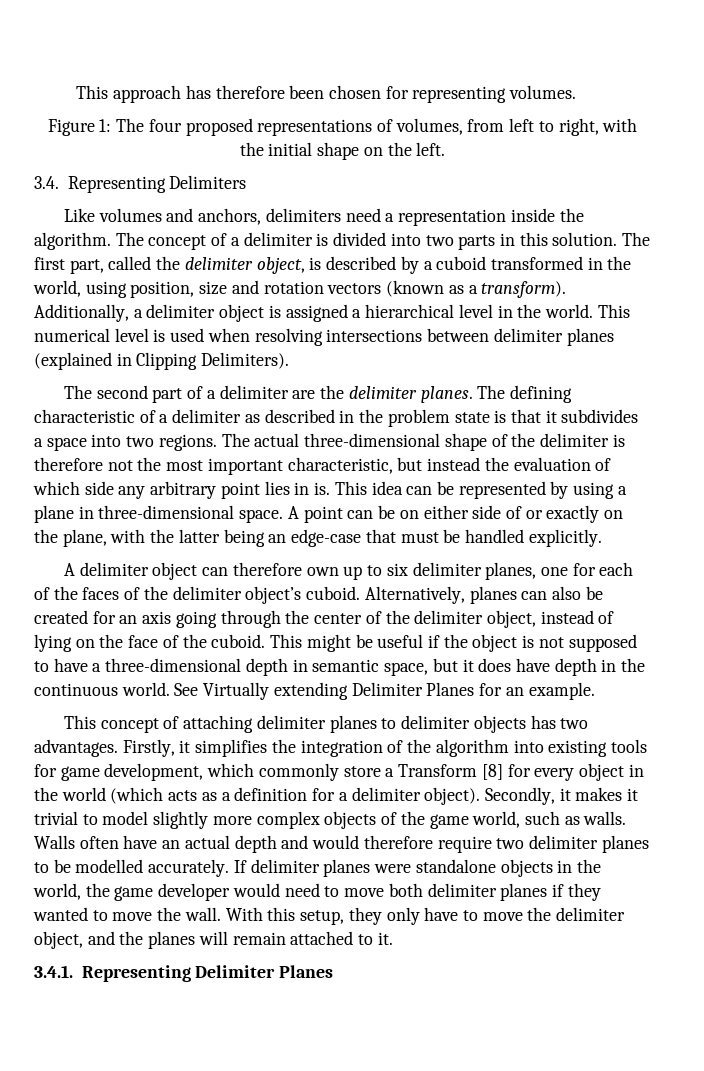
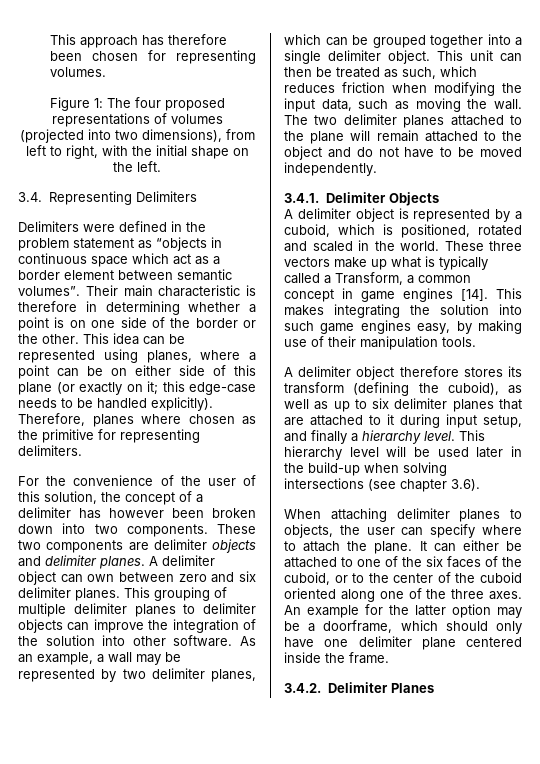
[395,118,463,135] volumes, -> [170,114,223,124] [19,129,222,143] volumes (projected into two dimensions),
[63,208,584,226] [34,232,651,250] [34,256,632,274] [33,280,567,298] [34,304,630,322] [34,328,614,346] [34,352,290,370] [63,385,572,403] [34,409,639,427] [34,433,625,451] [34,457,612,475] [33,481,331,499] Like volumes and anchors, delimiters need a representation inside the algorithm. The concept of a delimiter is divided into two parts in this solution. The first part, called the delimiter object, is described by a cuboid transformed in the world, using position, size and rotation vectors (known as a transform). Additionally, a delimiter object is assigned a hierarchical level in the world. This numerical level is used when resolving intersections between delimiter planes (explained in Clipping Delimiters). // The second part of a delimiter are the delimiter planes. The defining characteristic of a delimiter as described in the problem state is that it subdivides a space into two regions. The actual three-dimensional shape of the delimiter is therefore not the most important characteristic, but instead the evaluation of which side any arbitrary point lies in is. -> [18,221,206,232] [18,237,222,251] [18,253,220,267] [18,269,232,281] [18,285,256,297] [18,301,256,315] [18,317,256,331] [18,334,79,344] Delimiters were defined in the problem statement as “objects in continuous space which act as a border element between semantic volumes”. Their main characteristic is therefore in determining whether a point is on one side of the border or the other.
[550,481,627,499] [34,505,299,523] by using a plane in three-dimensional space. A -> [103,349,256,363] using planes, where a
[525,505,624,523] [34,529,602,547] [63,562,634,580] [34,586,603,604] [34,610,615,628] [34,634,637,652] [34,658,646,676] [34,682,595,700] [63,715,254,733] or exactly on the plane, with the latter being an edge-case that must be handled explicitly. // A delimiter object can therefore own up to six delimiter planes, one for each of the faces of the delimiter object’s cuboid. Alternatively, planes can also be created for an axis going through the center of the delimiter object, instead of lying on the face of the cuboid. This might be useful if the object is not supposed to have a three-dimensional depth in semantic space, but it does have depth in the continuous world. See Virtually extending Delimiter Planes for an example. // This concept of attaching -> [234,365,256,376] [18,381,256,395] [18,397,213,411] [18,413,256,427] [18,429,200,443] [18,445,82,456] [18,475,256,486] [18,491,203,505] [18,507,256,519] [18,523,256,537] [18,539,256,553] [18,555,215,569] [18,571,256,585] [18,587,227,601] [18,603,66,617] this plane (or exactly on it; this edge-case needs to be handled explicitly). Therefore, planes where chosen as the primitive for representing delimiters. // For the convenience of the user of this solution, the concept of a delimiter has however been broken down into two components. These two components are delimiter objects and delimiter planes. A delimiter object can own between zero and six delimiter planes. This grouping of multiple
[530,715,589,729] [34,739,647,757] [34,763,644,781] [34,787,639,805] [34,811,627,829] [34,835,649,853] [34,859,601,877] [33,883,601,901] [33,907,626,925] [34,931,393,949] [34,965,191,982] has two advantages. Firstly, it simplifies the integration of the algorithm into existing tools for game development, which commonly store a Transform [8] for every object in the world (which acts as a definition for a delimiter object). Secondly, it makes it trivial to model slightly more complex objects of the game world, such as walls. Walls often have an actual depth and would therefore require two delimiter planes to be modelled accurately. If delimiter planes were standalone objects in the world, the game developer would need to move both delimiter planes if they wanted to move the wall. With this setup, they only have to move the delimiter object, and the planes will remain attached to it. // 3.4.1. Representing -> [67,619,256,633] [18,635,256,647] [18,652,181,665] [18,668,256,682] [284,34,522,48] [284,50,522,64] [284,66,477,79] [284,82,522,96] [284,98,522,112] [284,114,522,128] [284,130,522,144] [284,146,522,160] [284,162,377,176] [284,192,439,206] [284,208,522,222] [284,224,522,238] [284,240,522,252] [284,256,488,270] [284,272,471,285] [284,288,522,302] [284,304,522,318] [284,320,522,334] [284,336,476,350] [284,366,522,380] [284,382,522,396] [284,398,522,412] [284,414,522,428] [284,430,485,444] [284,446,522,460] [284,462,447,476] [284,478,480,492] [284,508,522,522] [284,524,522,538] [284,540,522,554] [284,556,522,568] [284,572,522,585] [284,588,522,602] [284,604,522,618] [284,620,522,634] [284,636,522,650] [284,652,389,664] [284,683,321,693] can improve the integration of the solution into other software. As an example, a wall may be represented by two delimiter planes, which can be grouped together into a single delimiter object. This unit can then be treated as such, which reduces friction when modifying the input data, such as moving the wall. The two delimiter planes attached to the plane will remain attached to the object and do not have to be moved independently. // 3.4.1. Delimiter Objects // A delimiter object is represented by a cuboid, which is positioned, rotated and scaled in the world. These three vectors make up what is typically called a Transform, a common concept in game engines [14]. This makes integrating the solution into such game engines easy, by making use of their manipulation tools. // A delimiter object therefore stores its transform (defining the cuboid), as well as up to six delimiter planes that are attached to it during input setup, and finally a hierarchy level. This hierarchy level will be used later in the build-up when solving intersections (see chapter 3.6). // When attaching delimiter planes to objects, the user can specify where to attach the plane. It can either be attached to one of the six faces of the cuboid, or to the center of the cuboid oriented along one of the three axes. An example for the latter option may be a doorframe, which should only have one delimiter plane centered inside the frame. // 3.4.2.

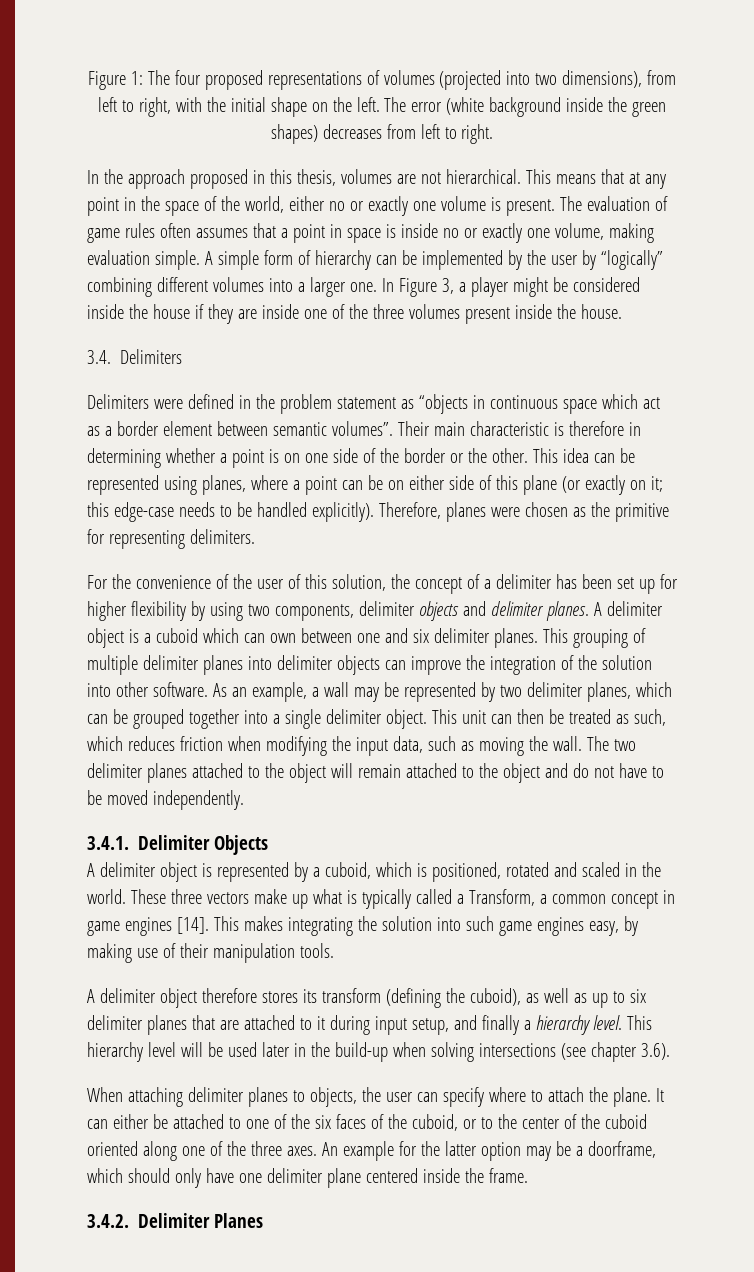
[49,34,227,48] [49,50,256,64] [49,67,106,77] This approach has therefore been chosen for representing volumes. // -> (87, 80) none
(161, 166) none -> [384,97,667,117] [270,124,494,144] [87,169,666,189] [87,196,668,216] [87,223,654,243] [87,250,663,270] [87,277,640,297] [87,304,622,324] The error (white background inside the green shapes) decreases from left to right. // In the approach proposed in this thesis, volumes are not hierarchical. This means that at any point in the space of the world, either no or exactly one volume is present. The evaluation of game rules often assumes that a point in space is inside no or exactly one volume, making evaluation simple. A simple form of hierarchy can be implemented by the user by “logically” combining different volumes into a larger one. In Figure 3, a player might be considered inside the house if they are inside one of the three volumes present inside the house.
[48,191,132,205] Representing -> (111, 357) none
[141,414,181,424] where -> [490,507,520,517] were
[109,508,256,518] [18,523,256,537] [18,540,149,553] however been broken down into two components. These two components are -> [581,574,678,594] [87,601,354,621] been set up for higher flexibility by using two components,
(56, 578) none -> [128,628,239,643] is a cuboid which
[178,574,207,582] zero -> [356,633,380,643] one
[183,604,196,614] to -> [247,656,272,670] into
[310,131,345,144] plane -> [288,763,326,783] object

